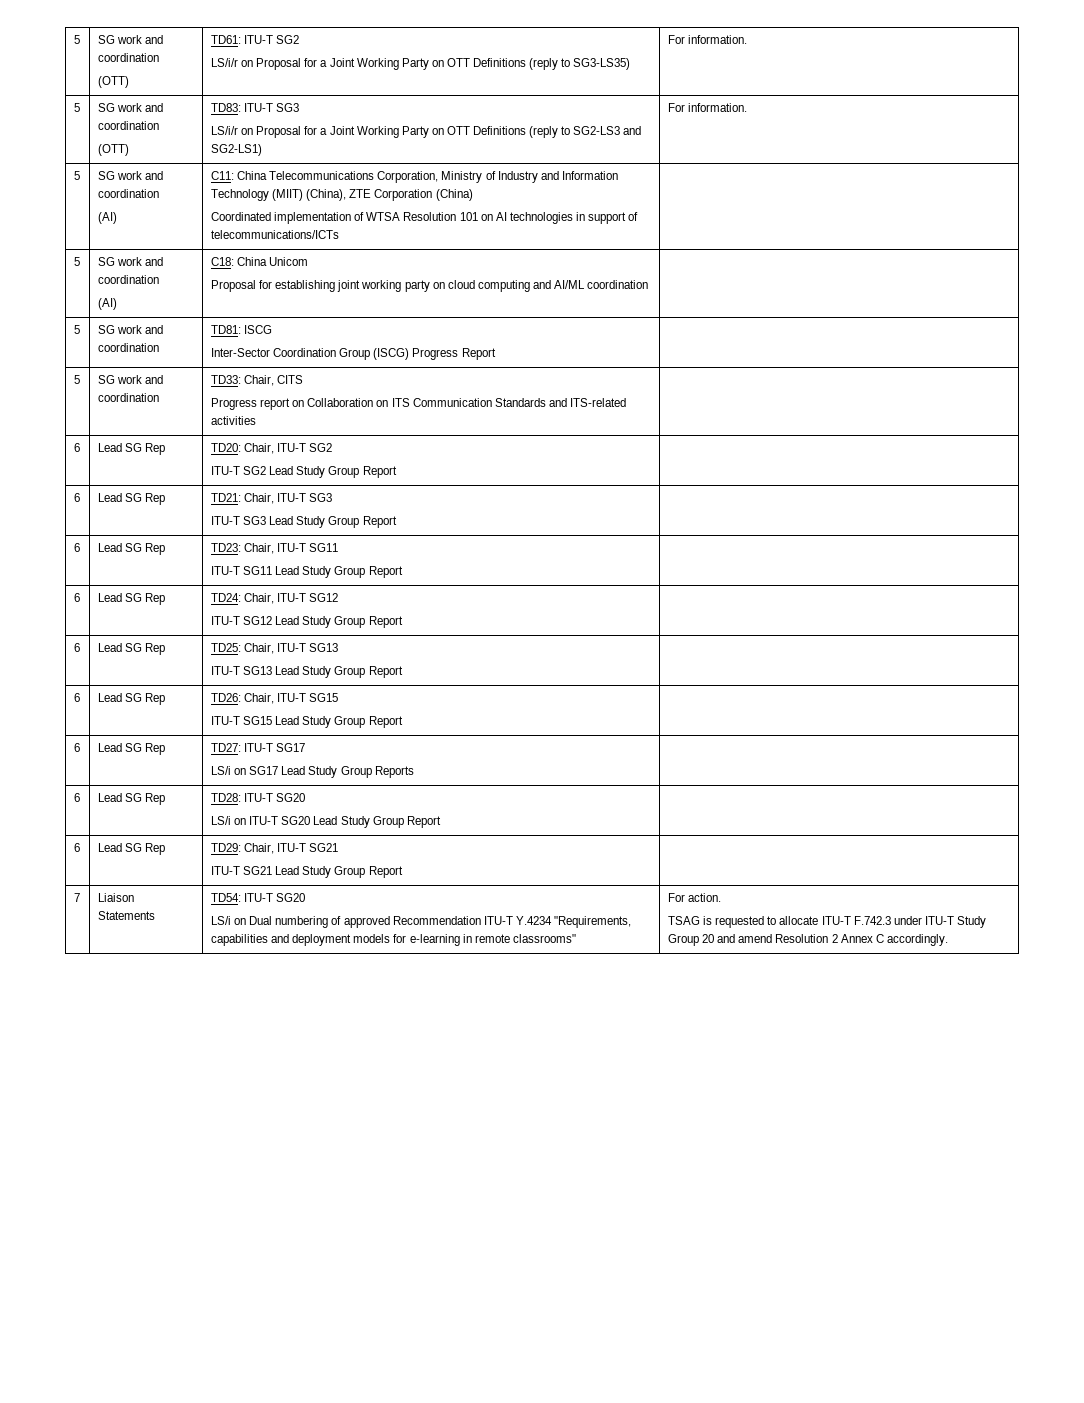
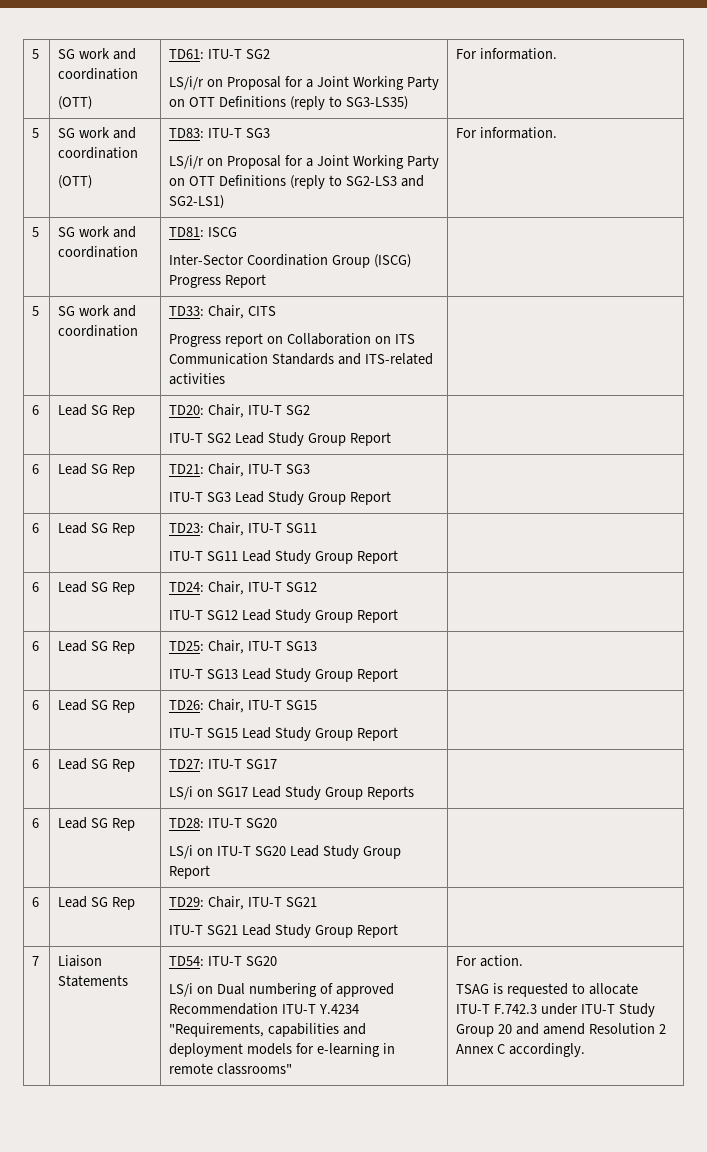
[97,212,117,224] [210,171,618,183] [210,189,473,201] [210,212,639,224] [210,230,339,239] [73,257,80,266] [97,257,164,266] [97,275,159,284] [97,298,117,310] [210,257,309,266] [210,280,649,292] [73,325,80,334] [97,325,164,334] [97,343,159,352] // (AI) | C11: China Telecommunications Corporation, Ministry of Industry and Information Technology (MIIT) (China), ZTE Corporation (China) // Coordinated implementation of WTSA Resolution 101 on AI technologies in support of telecommunications/ICTs | // 5 | SG work and coordination // (AI) | C18: China Unicom // Proposal for establishing joint working party on cloud computing and AI/ML coordination | // 5 | SG work and coordination -> (139, 252) none

